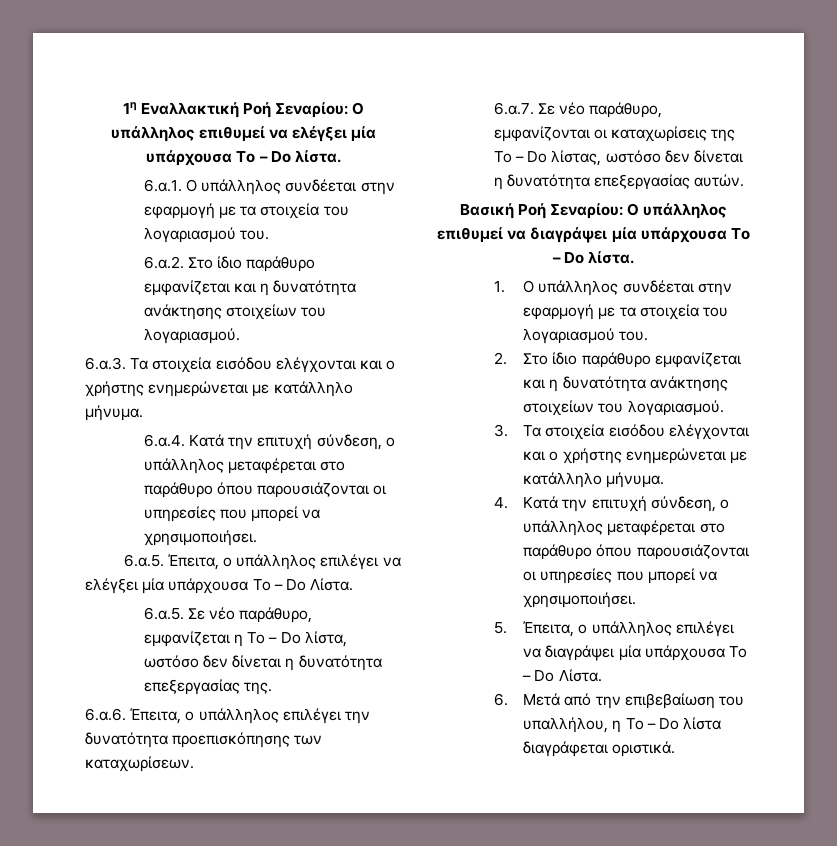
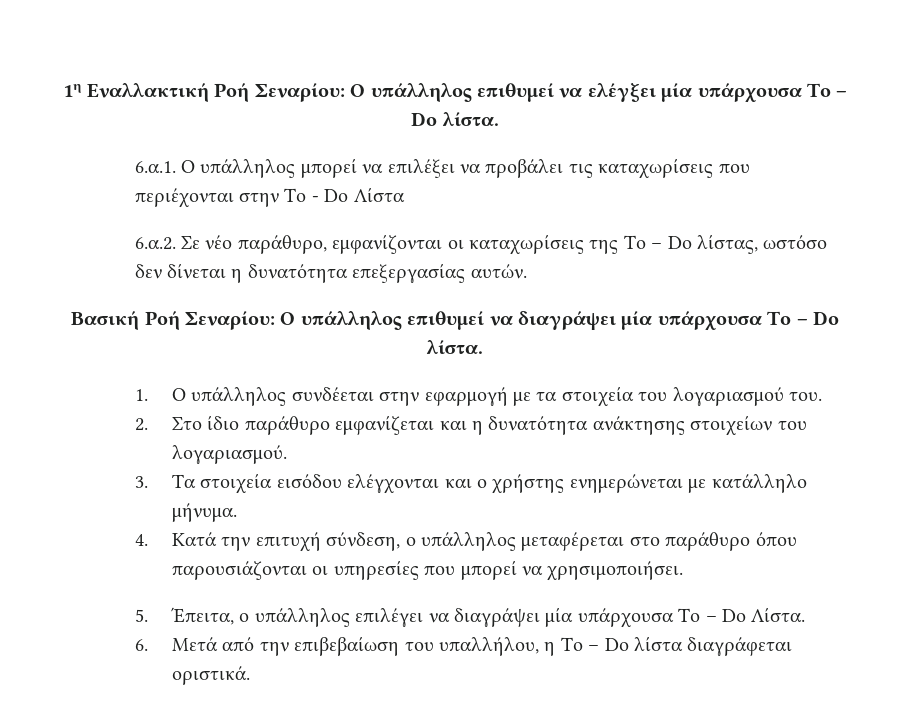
[285,179,395,195] [143,203,349,219] [143,227,269,243] [143,256,316,272] [143,280,357,296] [143,304,327,320] [143,328,240,344] [85,357,396,373] [85,381,353,397] [85,405,143,421] [143,434,395,450] [143,458,346,474] [143,482,387,498] [143,506,321,522] [143,530,257,546] [123,554,401,570] [85,578,354,594] [143,607,313,623] [143,631,347,647] [143,655,382,671] [143,679,272,695] [85,708,370,724] [85,732,323,748] [85,756,194,772] [493,102,534,115] συνδέεται στην εφαρμογή με τα στοιχεία του λογαριασμού του. // 6.α.2. Στο ίδιο παράθυρο εμφανίζεται και η δυνατότητα ανάκτησης στοιχείων του λογαριασμού. // 6.α.3. Τα στοιχεία εισόδου ελέγχονται και ο χρήστης ενημερώνεται με κατάλληλο μήνυμα. // 6.α.4. Κατά την επιτυχή σύνδεση, ο υπάλληλος μεταφέρεται στο παράθυρο όπου παρουσιάζονται οι υπηρεσίες που μπορεί να χρησιμοποιήσει. // 6.α.5. Έπειτα, ο υπάλληλος επιλέγει να ελέγξει μία υπάρχουσα To – Do Λίστα. // 6.α.5. Σε νέο παράθυρο, εμφανίζεται η To – Do λίστα, ωστόσο δεν δίνεται η δυνατότητα επεξεργασίας της. // 6.α.6. Έπειτα, ο υπάλληλος επιλέγει την δυνατότητα προεπισκόπησης των καταχωρίσεων. // 6.α.7. -> [300,158,750,179] [134,187,405,208] [134,237,176,250] μπορεί να επιλέξει να προβάλει τις καταχωρίσεις που περιέχονται στην To - Do Λίστα // 6.α.2.

